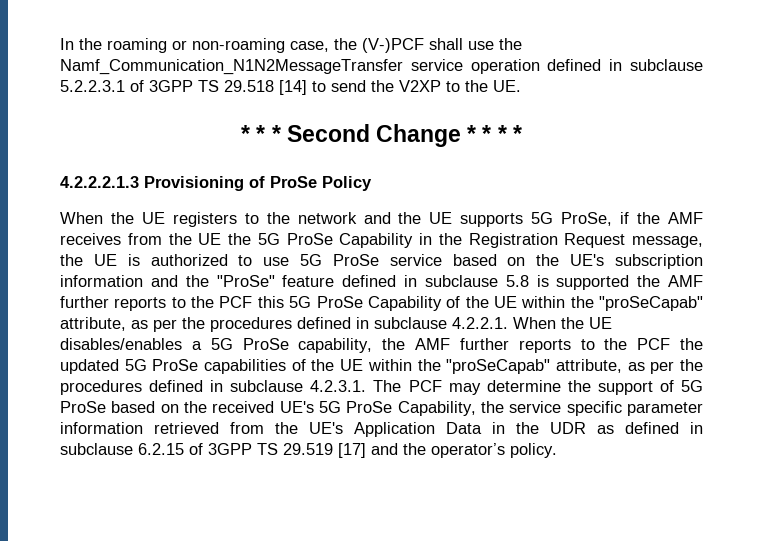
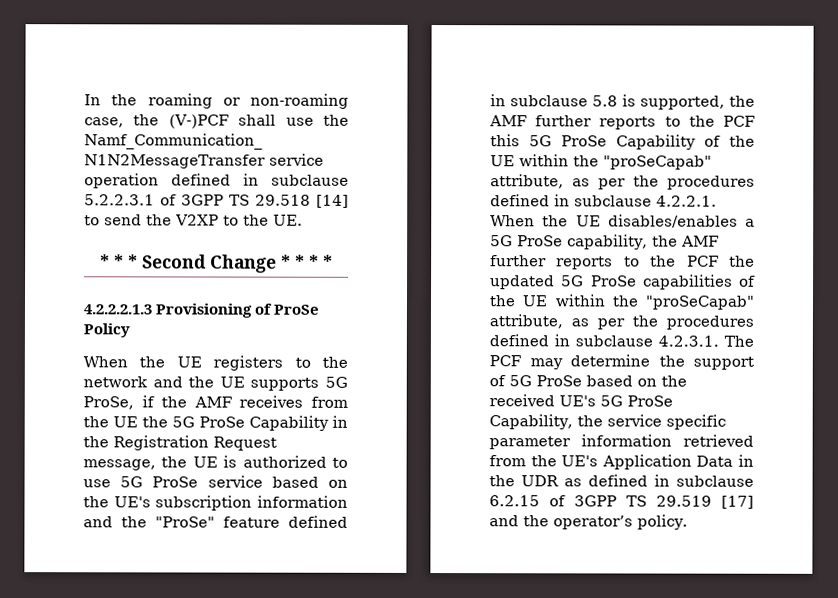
[556,275,630,290] supported -> [640,95,725,110] supported,

